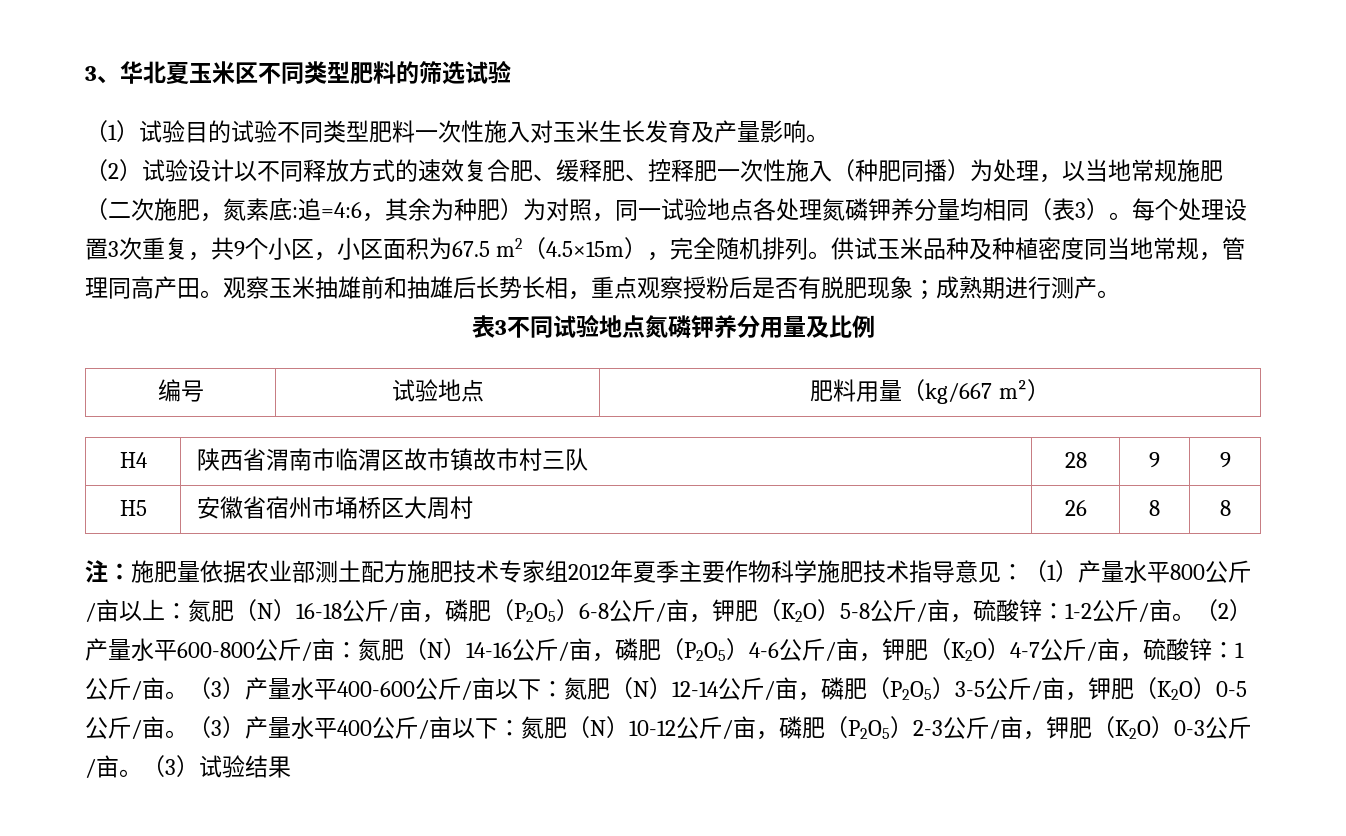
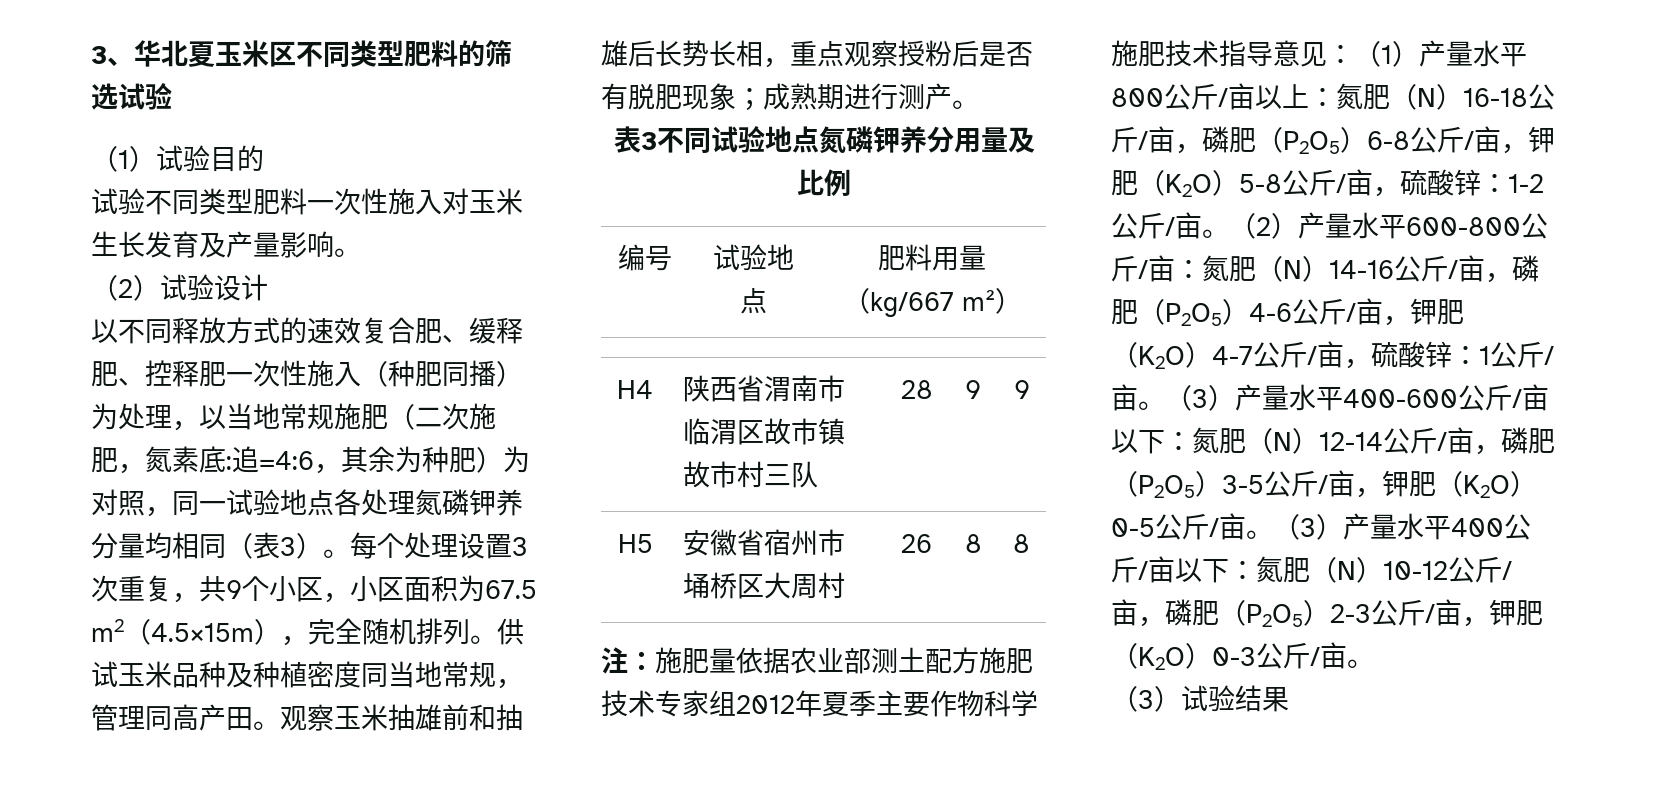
(231, 131) none -> (264, 158) //
(234, 170) none -> (268, 287) //
(142, 773) none -> (1374, 663) //

